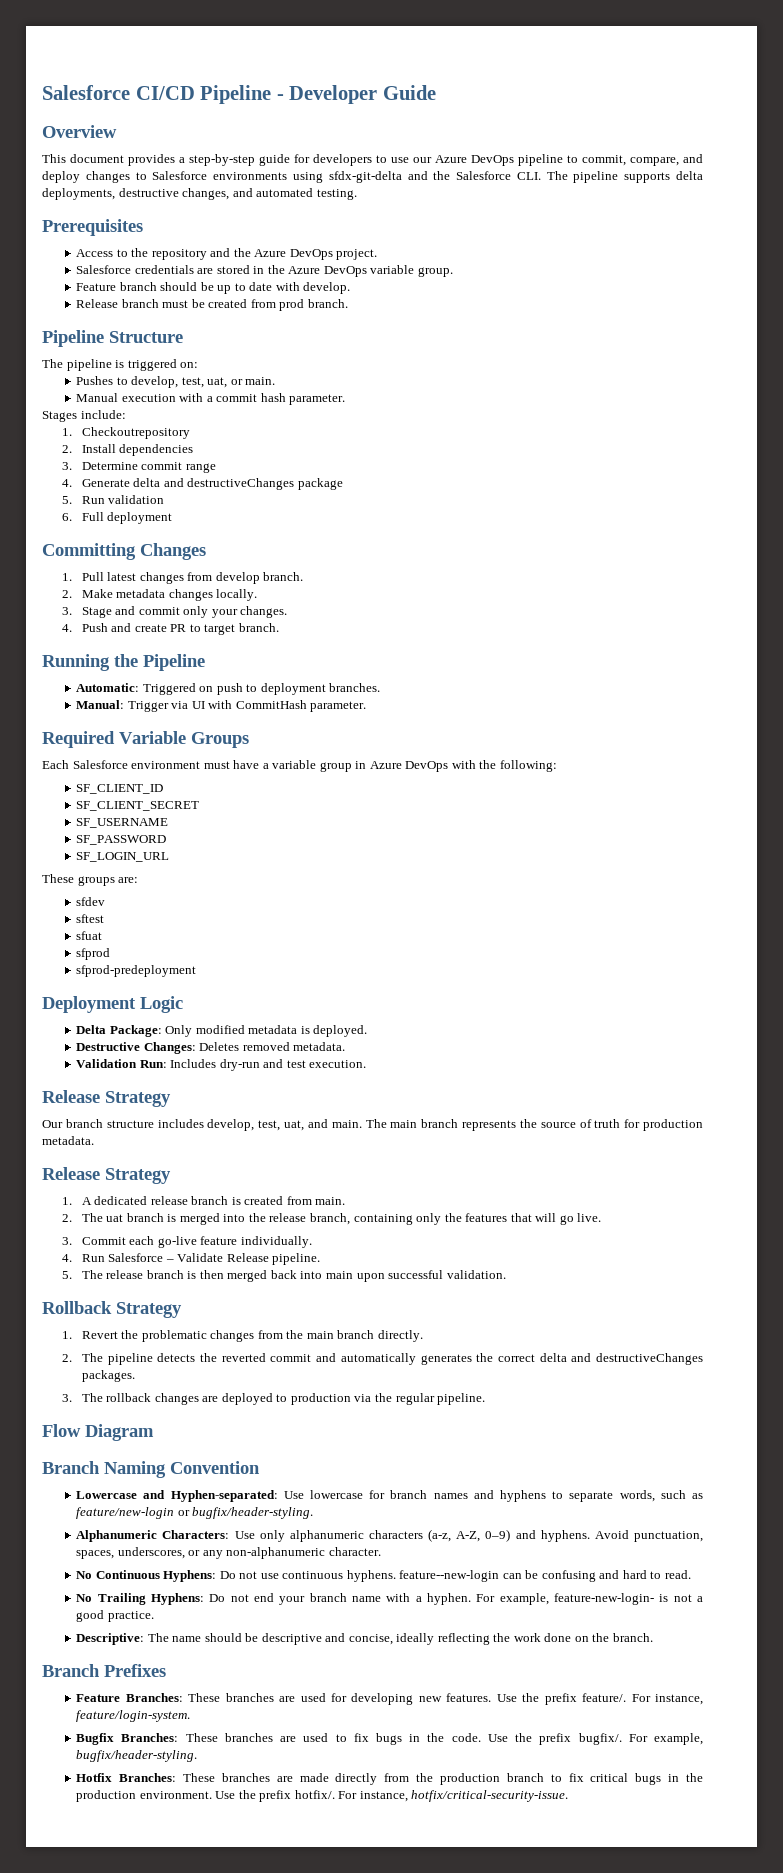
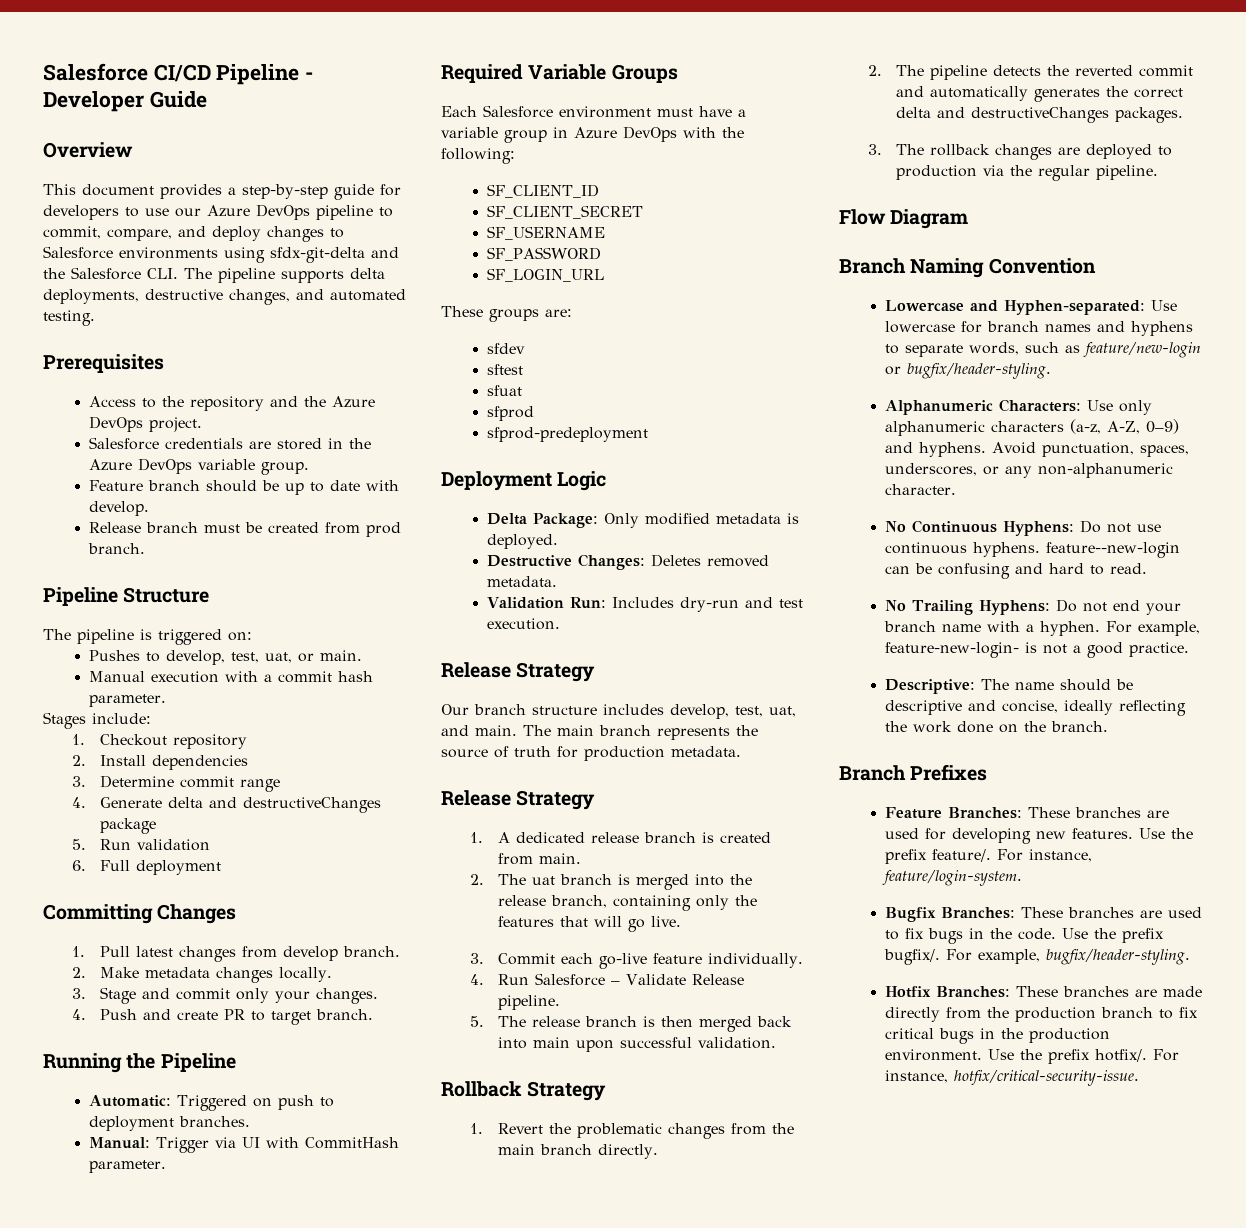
[81,427,190,439] Checkoutrepository -> [100,734,248,749] Checkout repository

